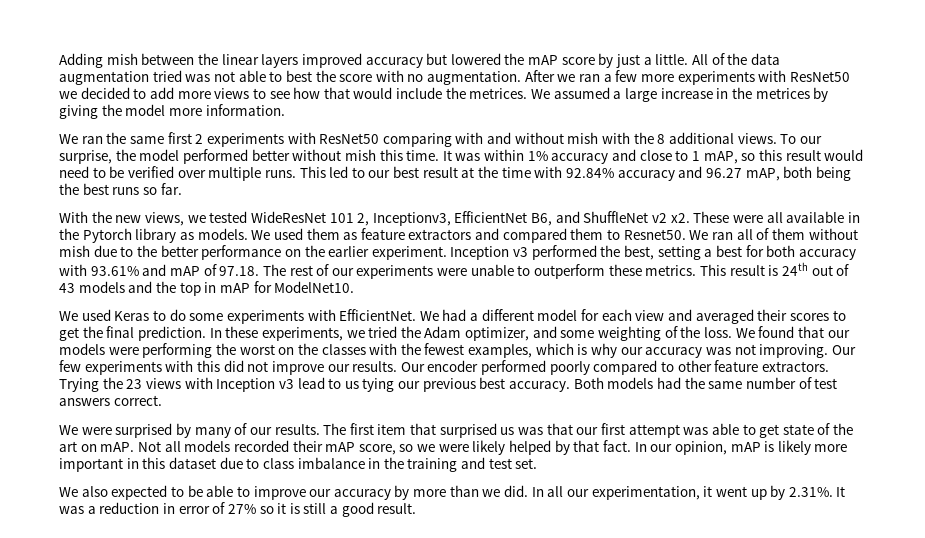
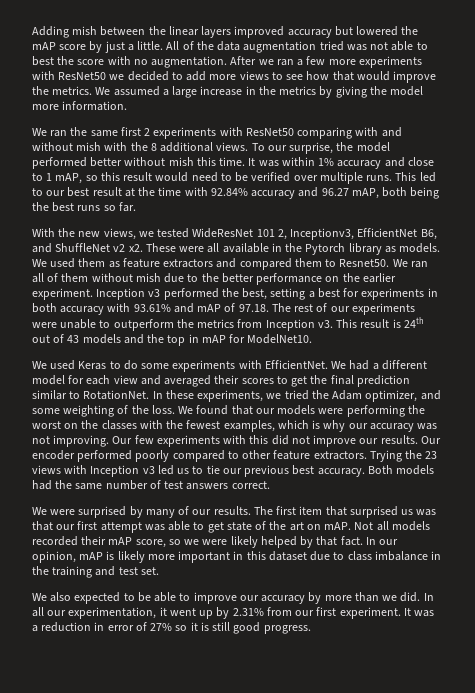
[396,87,528,99] include the metrices. -> [393,71,437,83] [32,86,93,95] improve the metrics.
[755,88,810,99] metrices -> [279,86,317,95] metrics
(764, 251) none -> [361,288,438,300] experiments in
[608,264,697,276] these metrics. -> [176,319,333,331] the metrics from Inception v3.
[137,326,206,341] prediction. -> [356,375,410,387] [32,390,150,400] prediction similar to RotationNet.
[297,377,395,392] lead to us tying -> [157,465,220,475] led us to tie
[788,487,833,497] 2.31%. -> [232,607,401,619] 2.31% from our first experiment.
[330,502,417,517] a good result. -> [233,622,311,634] good progress.

